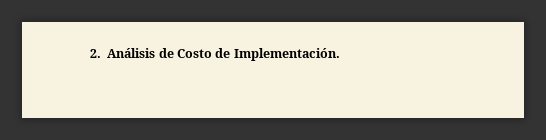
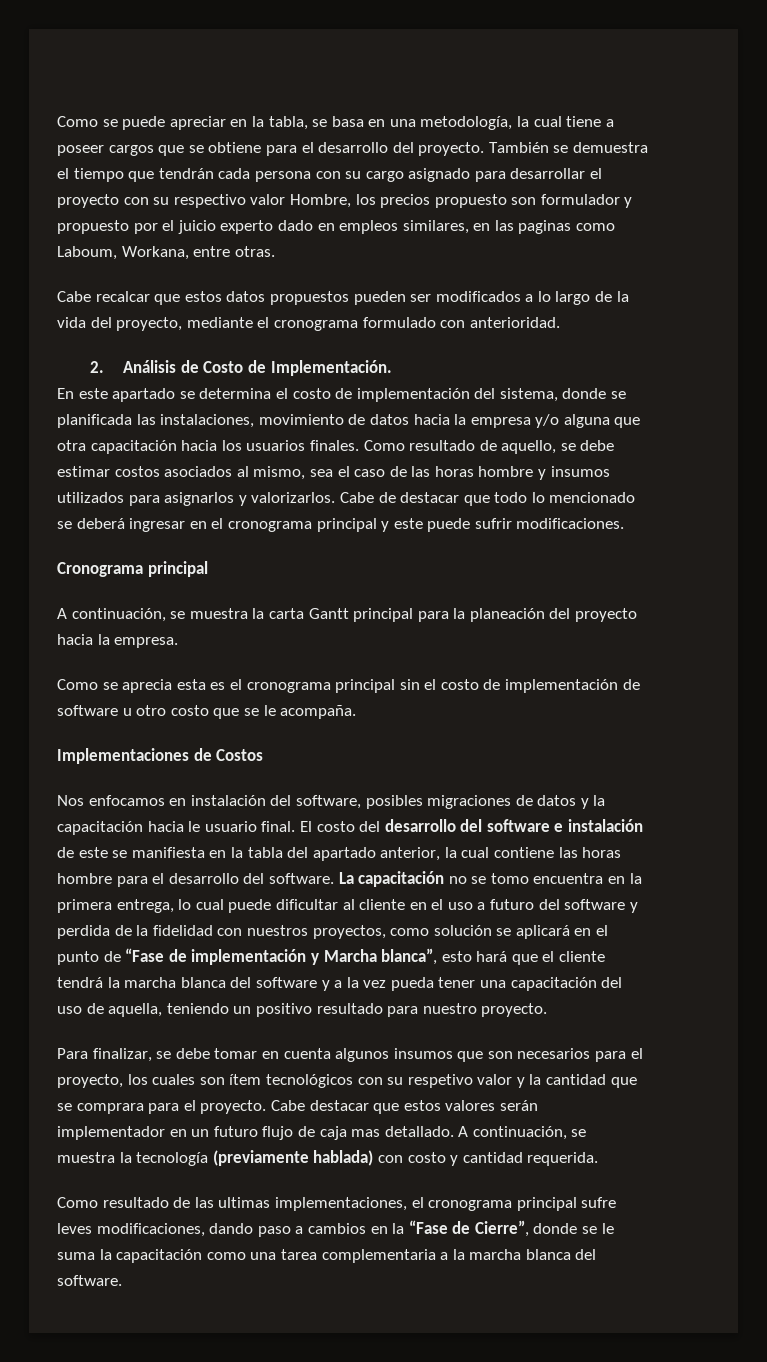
(90, 53) none -> [57,116,614,130] [57,142,649,156] [57,168,603,182] [57,194,633,208] [57,220,616,234] [57,246,275,260] [57,291,629,305] [57,317,560,331] Como se puede apreciar en la tabla, se basa en una metodología, la cual tiene a poseer cargos que se obtiene para el desarrollo del proyecto. También se demuestra el tiempo que tendrán cada persona con su cargo asignado para desarrollar el proyecto con su respectivo valor Hombre, los precios propuesto son formulador y propuesto por el juicio experto dado en empleos similares, en las paginas como Laboum, Workana, entre otras. // Cabe recalcar que estos datos propuestos pueden ser modificados a lo largo de la vida del proyecto, mediante el cronograma formulado con anterioridad. //
(340, 54) none -> [57,388,627,402] [57,414,641,428] [57,440,615,454] [57,466,610,480] [57,492,636,506] [57,518,625,532] [57,561,208,577] [57,608,638,622] [57,634,179,648] [57,679,640,693] [57,705,357,719] [57,748,264,764] [57,795,606,809] [57,819,644,835] [57,847,622,861] [57,871,642,887] [57,899,638,913] [57,925,609,939] [57,948,606,965] [57,977,623,991] [57,1003,548,1017] [57,1048,643,1062] [57,1074,637,1088] [57,1100,538,1114] [57,1126,587,1140] [57,1150,599,1166] [57,1197,617,1211] [57,1220,614,1237] [57,1249,597,1263] [57,1275,122,1286] // En este apartado se determina el costo de implementación del sistema, donde se planificada las instalaciones, movimiento de datos hacia la empresa y/o alguna que otra capacitación hacia los usuarios finales. Como resultado de aquello, se debe estimar costos asociados al mismo, sea el caso de las horas hombre y insumos utilizados para asignarlos y valorizarlos. Cabe de destacar que todo lo mencionado se deberá ingresar en el cronograma principal y este puede sufrir modificaciones. // Cronograma principal // A continuación, se muestra la carta Gantt principal para la planeación del proyecto hacia la empresa. // Como se aprecia esta es el cronograma principal sin el costo de implementación de software u otro costo que se le acompaña. // Implementaciones de Costos // Nos enfocamos en instalación del software, posibles migraciones de datos y la capacitación hacia le usuario final. El costo del desarrollo del software e instalación de este se manifiesta en la tabla del apartado anterior, la cual contiene las horas hombre para el desarrollo del software. La capacitación no se tomo encuentra en la primera entrega, lo cual puede dificultar al cliente en el uso a futuro del software y perdida de la fidelidad con nuestros proyectos, como solución se aplicará en el punto de “Fase de implementación y Marcha blanca”, esto hará que el cliente tendrá la marcha blanca del software y a la vez pueda tener una capacitación del uso de aquella, teniendo un positivo resultado para nuestro proyecto. // Para finalizar, se debe tomar en cuenta algunos insumos que son necesarios para el proyecto, los cuales son ítem tecnológicos con su respetivo valor y la cantidad que se comprara para el proyecto. Cabe destacar que estos valores serán implementador en un futuro flujo de caja mas detallado. A continuación, se muestra la tecnología (previamente hablada) con costo y cantidad requerida. // Como resultado de las ultimas implementaciones, el cronograma principal sufre leves modificaciones, dando paso a cambios en la “Fase de Cierre”, donde se le suma la capacitación como una tarea complementaria a la marcha blanca del software.

